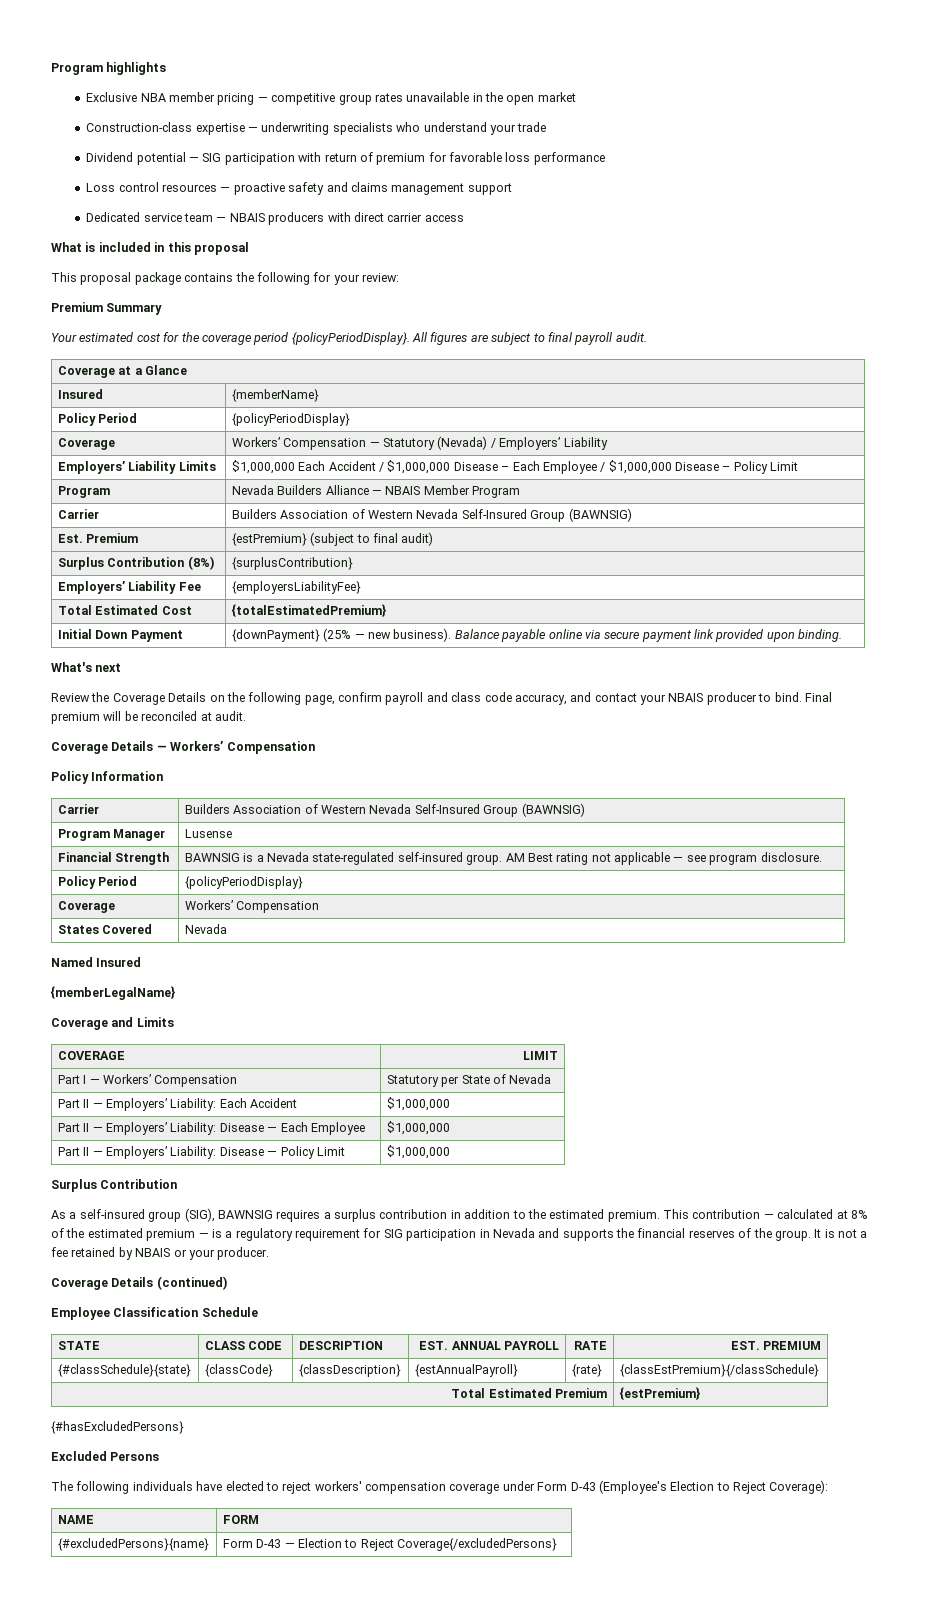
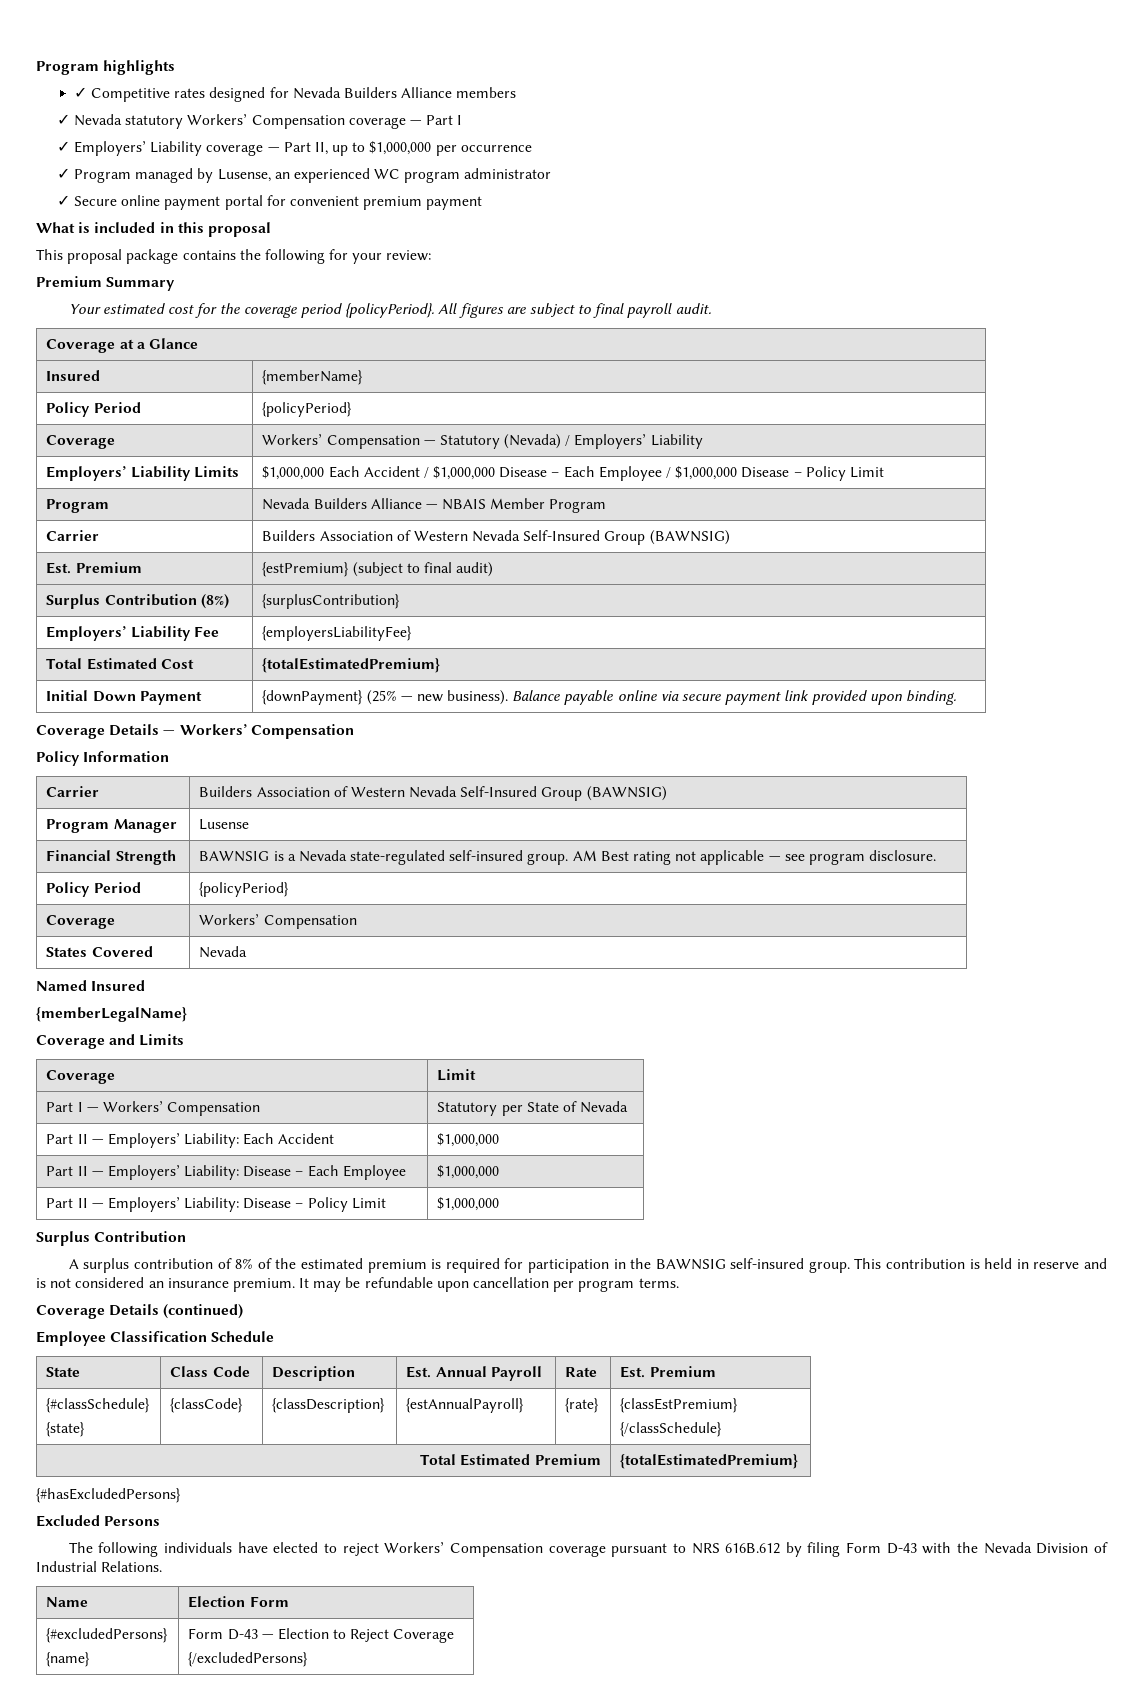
[86,92,576,105] [86,122,547,135] [86,152,605,165] [86,182,512,195] [86,212,464,225] Exclusive NBA member pricing — competitive group rates unavailable in the open market // Construction-class expertise — underwriting specialists who understand your trade // Dividend potential — SIG participation with return of premium for favorable loss performance // Loss control resources — proactive safety and claims management support // Dedicated service team — NBAIS producers with direct carrier access -> [73,87,517,102] [56,114,463,129] [56,141,532,156] [56,168,552,183] [56,195,483,210] ✓ Competitive rates designed for Nevada Builders Alliance members // ✓ Nevada statutory Workers’ Compensation coverage — Part I // ✓ Employers’ Liability coverage — Part II, up to $1,000,000 per occurrence // ✓ Program managed by Lusense, an experienced WC program administrator // ✓ Secure online payment portal for convenient premium payment
[291,332,410,345] {policyPeriodDisplay}. -> [345,303,435,318] {policyPeriod}.
[231,413,350,426] {policyPeriodDisplay} -> [262,402,353,417] {policyPeriod}
[51,662,122,672] [51,692,832,705] [51,711,246,724] // What's next // Review the Coverage Details on the following page, confirm payroll and class code accuracy, and contact your NBAIS producer to bind. Final premium will be reconciled at audit. -> (956, 697) none
[184,876,303,889] {policyPeriodDisplay} -> [199,882,290,897] {policyPeriod}
[57,1051,125,1060] [523,1051,559,1060] COVERAGE | LIMIT -> [46,1070,116,1084] [437,1069,477,1081] Coverage | Limit
[267,1127,278,1132] — -> [295,1171,304,1176] –
[267,1151,278,1156] — -> [295,1203,304,1208] –
[51,1208,848,1222] As a self-insured group (SIG), BAWNSIG requires a surplus contribution in addition to the estimated premium. This contribution — calculated at -> [68,1258,232,1273] A surplus contribution of
[198,1228,868,1241] [51,1247,270,1260] — is a regulatory requirement for SIG participation in Nevada and supports the financial reserves of the group. It is not a fee retained by NBAIS or your producer. -> [431,1258,1107,1273] [36,1277,679,1292] is required for participation in the BAWNSIG self-insured group. This contribution is held in reserve and is not considered an insurance premium. It may be refundable upon cancellation per program terms.
[57,1341,100,1350] [204,1341,283,1350] [298,1341,383,1350] [419,1341,560,1350] [574,1341,608,1350] [730,1341,822,1350] [57,1364,191,1377] STATE | CLASS CODE | DESCRIPTION | EST. ANNUAL PAYROLL | RATE | EST. PREMIUM // {#classSchedule}{state} -> [46,1367,81,1377] [170,1366,250,1377] [272,1366,356,1381] [406,1366,542,1381] [565,1367,598,1377] [620,1366,716,1378] [46,1398,151,1413] [46,1422,86,1437] State | Class Code | Description | Est. Annual Payroll | Rate | Est. Premium // {#classSchedule} // {state}
[619,1364,819,1377] {classEstPremium}{/classSchedule} -> [620,1398,739,1413] [620,1422,723,1437] {classEstPremium} // {/classSchedule}
[618,1387,700,1400] {estPremium} -> [620,1454,799,1469] {totalEstimatedPremium}
[314,1480,829,1494] [57,1515,94,1524] [222,1515,259,1524] [57,1538,209,1551] workers' compensation coverage under Form D-43 (Employee's Election to Reject Coverage): // NAME | FORM // {#excludedPersons}{name} -> [384,1542,1108,1557] [36,1561,163,1572] [46,1597,89,1607] [188,1596,289,1608] [46,1628,169,1643] [46,1652,91,1667] Workers’ Compensation coverage pursuant to NRS 616B.612 by filing Form D-43 with the Nevada Division of Industrial Relations. // Name | Election Form // {#excludedPersons} // {name}
[397,1538,558,1551] Coverage{/excludedPersons} -> [393,1629,455,1643] [188,1652,309,1667] Coverage // {/excludedPersons}

